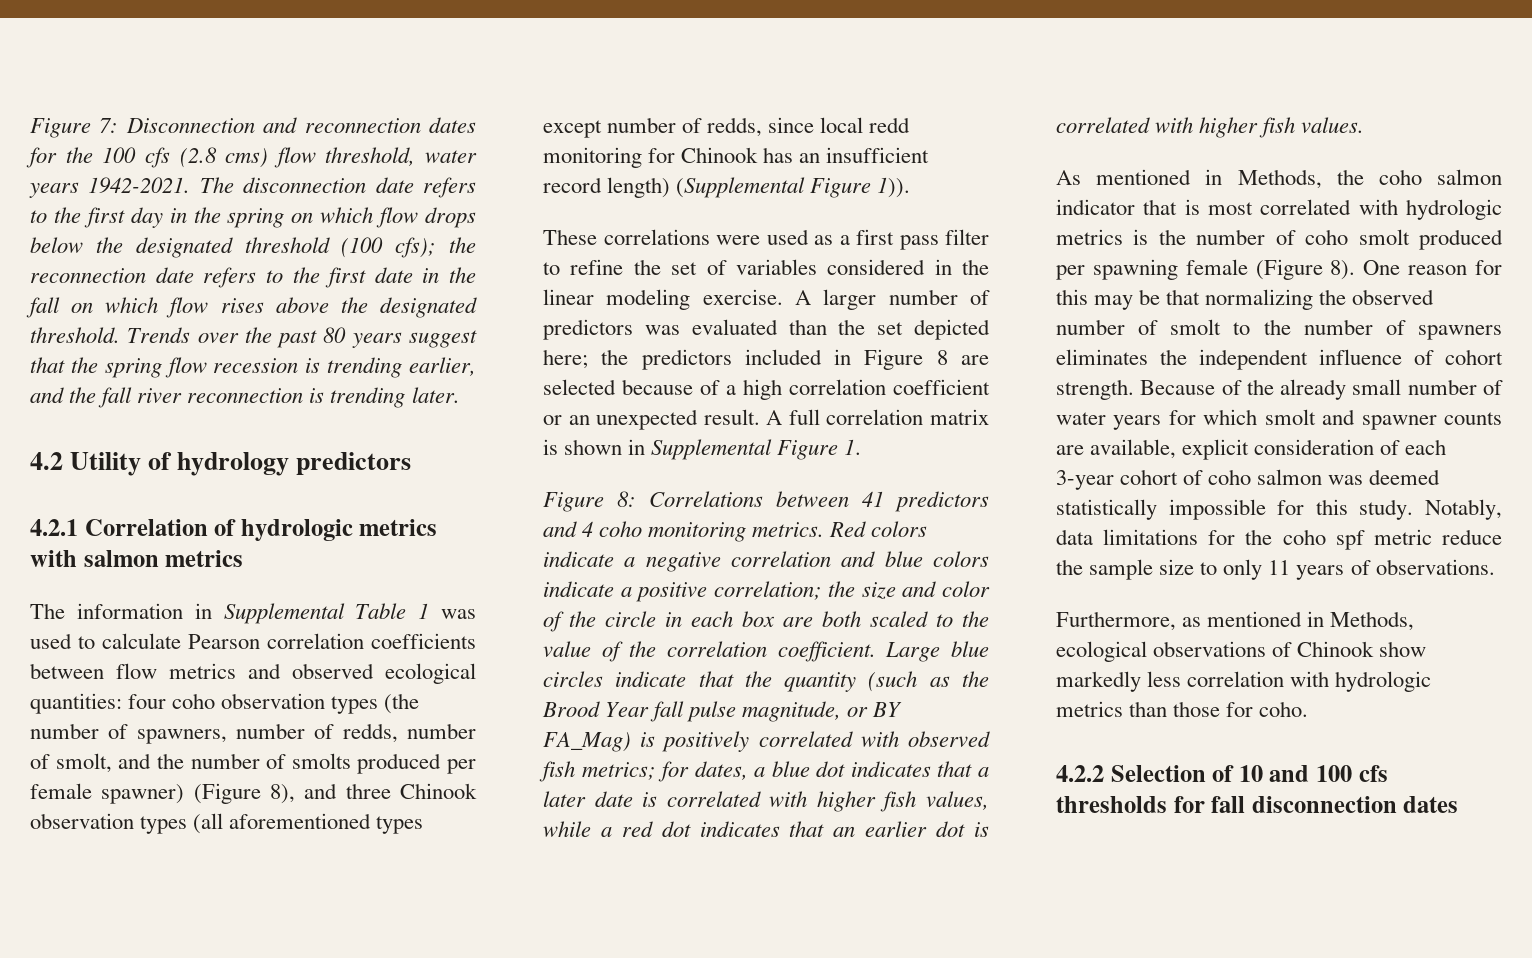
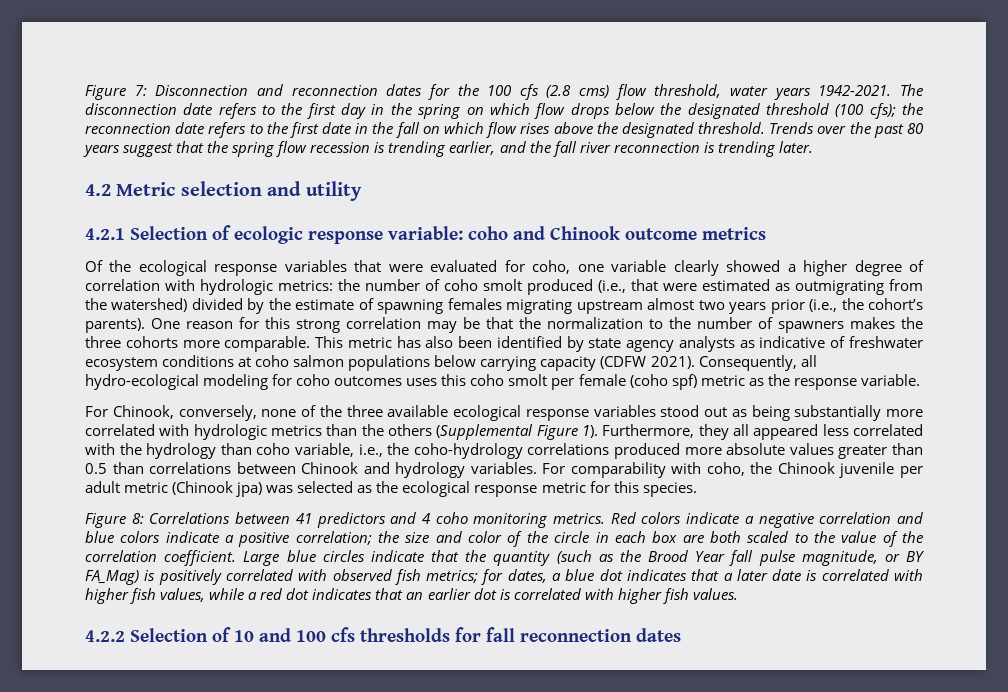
[70,452,412,476] [30,519,438,541] [30,550,244,567] [30,603,476,624] [30,633,476,649] [30,663,476,684] [30,693,420,714] [30,723,476,744] [30,753,476,774] [30,783,477,804] [30,813,424,834] [543,117,911,138] [543,147,930,168] [543,177,911,198] [543,229,989,250] [543,259,989,275] [543,289,990,310] [543,319,990,340] [543,349,989,370] [543,379,990,400] [543,409,989,430] [543,439,862,460] Utility of hydrology predictors // 4.2.1 Correlation of hydrologic metrics with salmon metrics // The information in Supplemental Table 1 was used to calculate Pearson correlation coefficients between flow metrics and observed ecological quantities: four coho observation types (the number of spawners, number of redds, number of smolt, and the number of smolts produced per female spawner) (Figure 8), and three Chinook observation types (all aforementioned types except number of redds, since local redd monitoring for Chinook has an insufficient record length) (Supplemental Figure 1)). // These correlations were used as a first pass filter to refine the set of variables considered in the linear modeling exercise. A larger number of predictors was evaluated than the set depicted here; the predictors included in Figure 8 are selected because of a high correlation coefficient or an unexpected result. A full correlation matrix is shown in Supplemental Figure 1. -> [116,181,362,201] [85,225,766,244] [85,260,925,276] [85,279,923,295] [85,298,924,314] [85,317,923,333] [85,336,923,352] [85,355,817,371] [85,374,920,390] [85,405,923,421] [85,424,924,440] [85,443,924,459] [85,462,923,478] [85,481,697,497] Metric selection and utility // 4.2.1 Selection of ecologic response variable: coho and Chinook outcome metrics // Of the ecological response variables that were evaluated for coho, one variable clearly showed a higher degree of correlation with hydrologic metrics: the number of coho smolt produced (i.e., that were estimated as outmigrating from the watershed) divided by the estimate of spawning females migrating upstream almost two years prior (i.e., the cohort’s parents). One reason for this strong correlation may be that the normalization to the number of spawners makes the three cohorts more comparable. This metric has also been identified by state agency analysts as indicative of freshwater ecosystem conditions at coho salmon populations below carrying capacity (CDFW 2021). Consequently, all hydro-ecological modeling for coho outcomes uses this coho smolt per female (coho spf) metric as the response variable. // For Chinook, conversely, none of the three available ecological response variables stood out as being substantially more correlated with hydrologic metrics than the others (Supplemental Figure 1). Furthermore, they all appeared less correlated with the hydrology than coho variable, i.e., the coho-hydrology correlations produced more absolute values greater than 0.5 than correlations between Chinook and hydrology variables. For comparability with coho, the Chinook juvenile per adult metric (Chinook jpa) was selected as the ecological response metric for this species.
[1056,169,1502,189] [1056,199,1502,220] [1056,229,1503,250] [1056,259,1502,280] [1056,289,1435,310] [1056,319,1502,340] [1056,349,1503,370] [1056,379,1503,400] [1056,409,1502,430] [1056,439,1447,460] [1056,469,1441,490] [1056,499,1502,520] [1056,529,1502,550] [1056,559,1495,580] [1056,611,1415,631] [1056,641,1427,662] [1056,671,1432,692] [1056,701,1309,717] // As mentioned in Methods, the coho salmon indicator that is most correlated with hydrologic metrics is the number of coho smolt produced per spawning female (Figure 8). One reason for this may be that normalizing the observed number of smolt to the number of spawners eliminates the independent influence of cohort strength. Because of the already small number of water years for which smolt and spawner counts are available, explicit consideration of each 3-year cohort of coho salmon was deemed statistically impossible for this study. Notably, data limitations for the coho spf metric reduce the sample size to only 11 years of observations. // Furthermore, as mentioned in Methods, ecological observations of Chinook show markedly less correlation with hydrologic metrics than those for coho. -> (738, 594) none
[1251,796,1397,813] disconnection -> [520,629,632,642] reconnection

